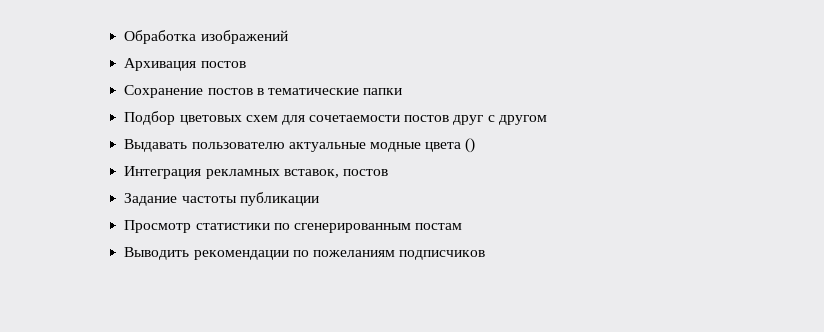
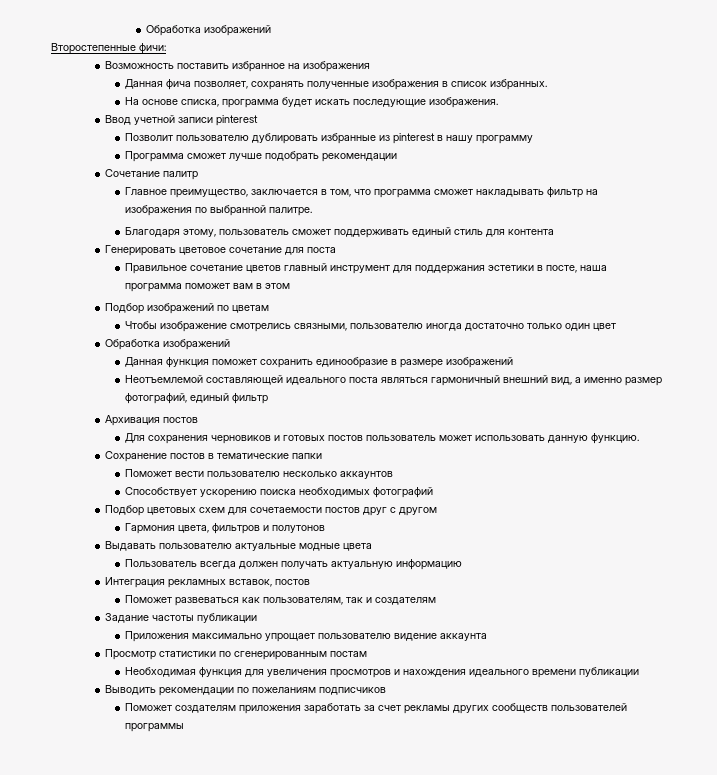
[124,30,288,44] [124,58,246,71] Обработка изображений // Архивация постов -> [146,25,272,36] [51,43,166,54] [104,61,370,72] [125,79,548,90] [125,97,499,108] [104,115,258,126] [125,133,534,144] [125,151,398,162] [104,169,198,180] [125,187,599,198] [125,205,313,216] [125,227,555,238] [104,245,336,256] [125,263,608,274] [125,283,291,292] [104,303,269,314] [125,321,617,332] [104,339,230,350] [125,357,514,368] [125,375,663,386] [125,393,269,404] [104,415,198,426] [125,433,640,444] Обработка изображений // Второстепенные фичи: // Возможность поставить избранное на изображения // Данная фича позволяет, сохранять полученные изображения в список избранных. // На основе списка, программа будет искать последующие изображения. // Ввод учетной записи pinterest // Позволит пользователю дублировать избранные из pinterest в нашу программу // Программа сможет лучше подобрать рекомендации // Сочетание палитр // Главное преимущество, заключается в том, что программа сможет накладывать фильтр на изображения по выбранной палитре. // Благодаря этому, пользователь сможет поддерживать единый стиль для контента // Генерировать цветовое сочетание для поста // Правильное сочетание цветов главный инструмент для поддержания эстетики в посте, наша программа поможет вам в этом // Подбор изображений по цветам // Чтобы изображение смотрелись связными, пользователю иногда достаточно только один цвет // Обработка изображений // Данная функция поможет сохранить единообразие в размере изображений // Неотъемлемой составляющей идеального поста являться гармоничный внешний вид, а именно размер фотографий, единый фильтр // Архивация постов // Для сохранения черновиков и готовых постов пользователь может использовать данную функцию.
(403, 91) none -> [125,469,394,479] [125,487,434,498] // Поможет вести пользователю несколько аккаунтов // Способствует ускорению поиска необходимых фотографий
(547, 120) none -> [125,523,326,534] // Гармония цвета, фильтров и полутонов
[465,138,476,153] [124,166,388,179] [124,192,319,206] () // Интеграция рекламных вставок, постов // Задание частоты публикации -> [125,559,463,570] [104,577,310,588] [125,595,437,606] [104,613,257,623] [125,631,488,642] // Пользователь всегда должен получать актуальную информацию // Интеграция рекламных вставок, постов // Поможет развеваться как пользователям, так и создателям // Задание частоты публикации // Приложения максимально упрощает пользователю видение аккаунта
(463, 226) none -> [125,667,640,678] // Необходимая функция для увеличения просмотров и нахождения идеального времени публикации
(486, 255) none -> [125,703,628,714] [125,723,185,732] // Поможет создателям приложения заработать за счет рекламы других сообществ пользователей программы

